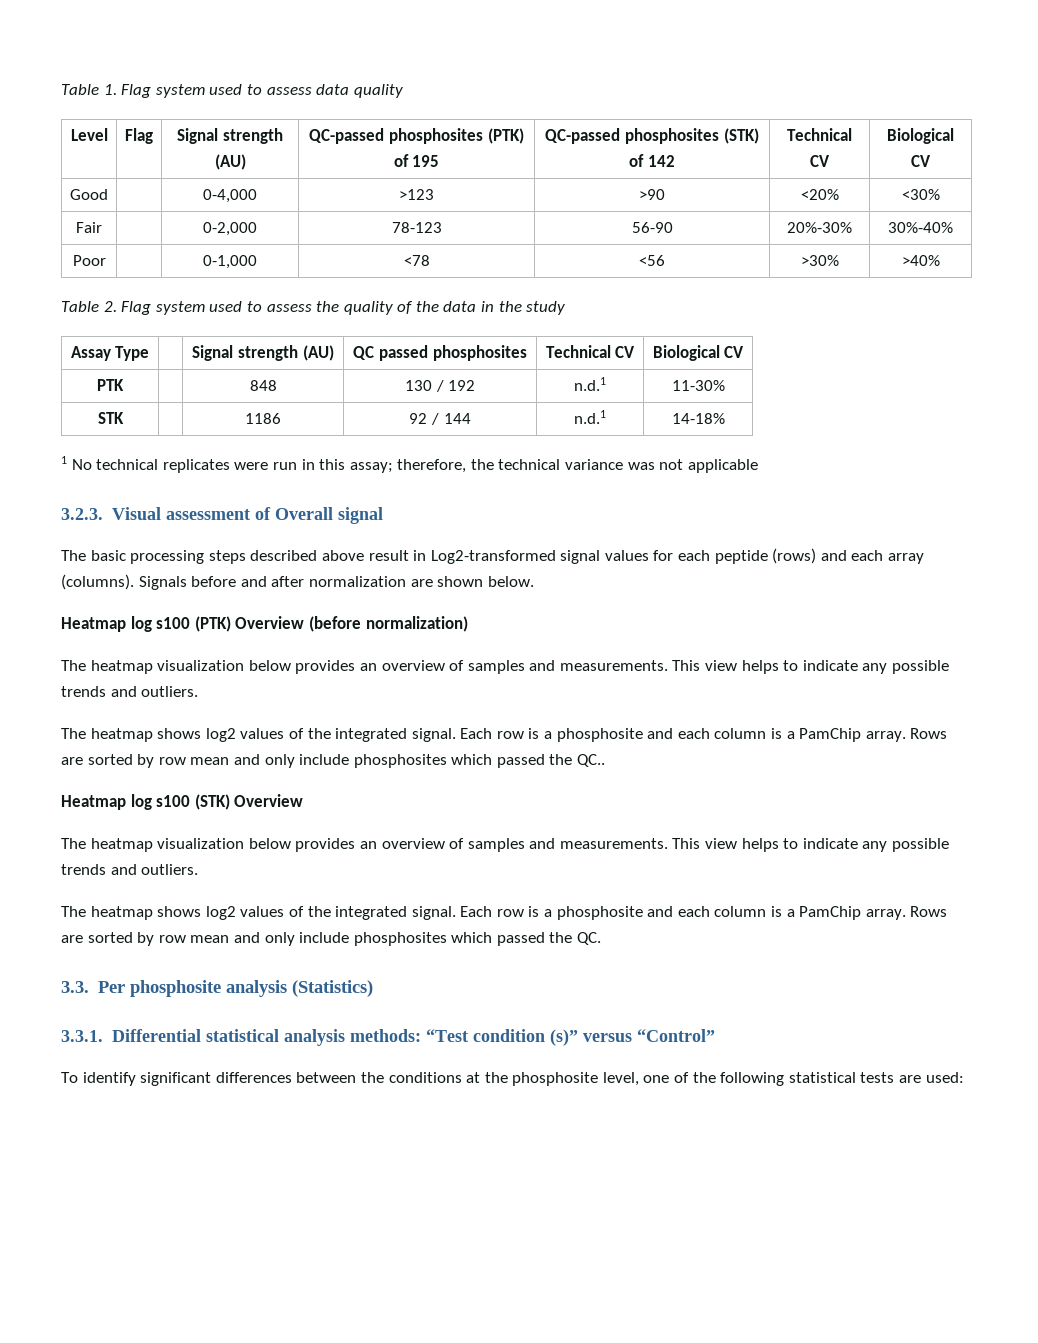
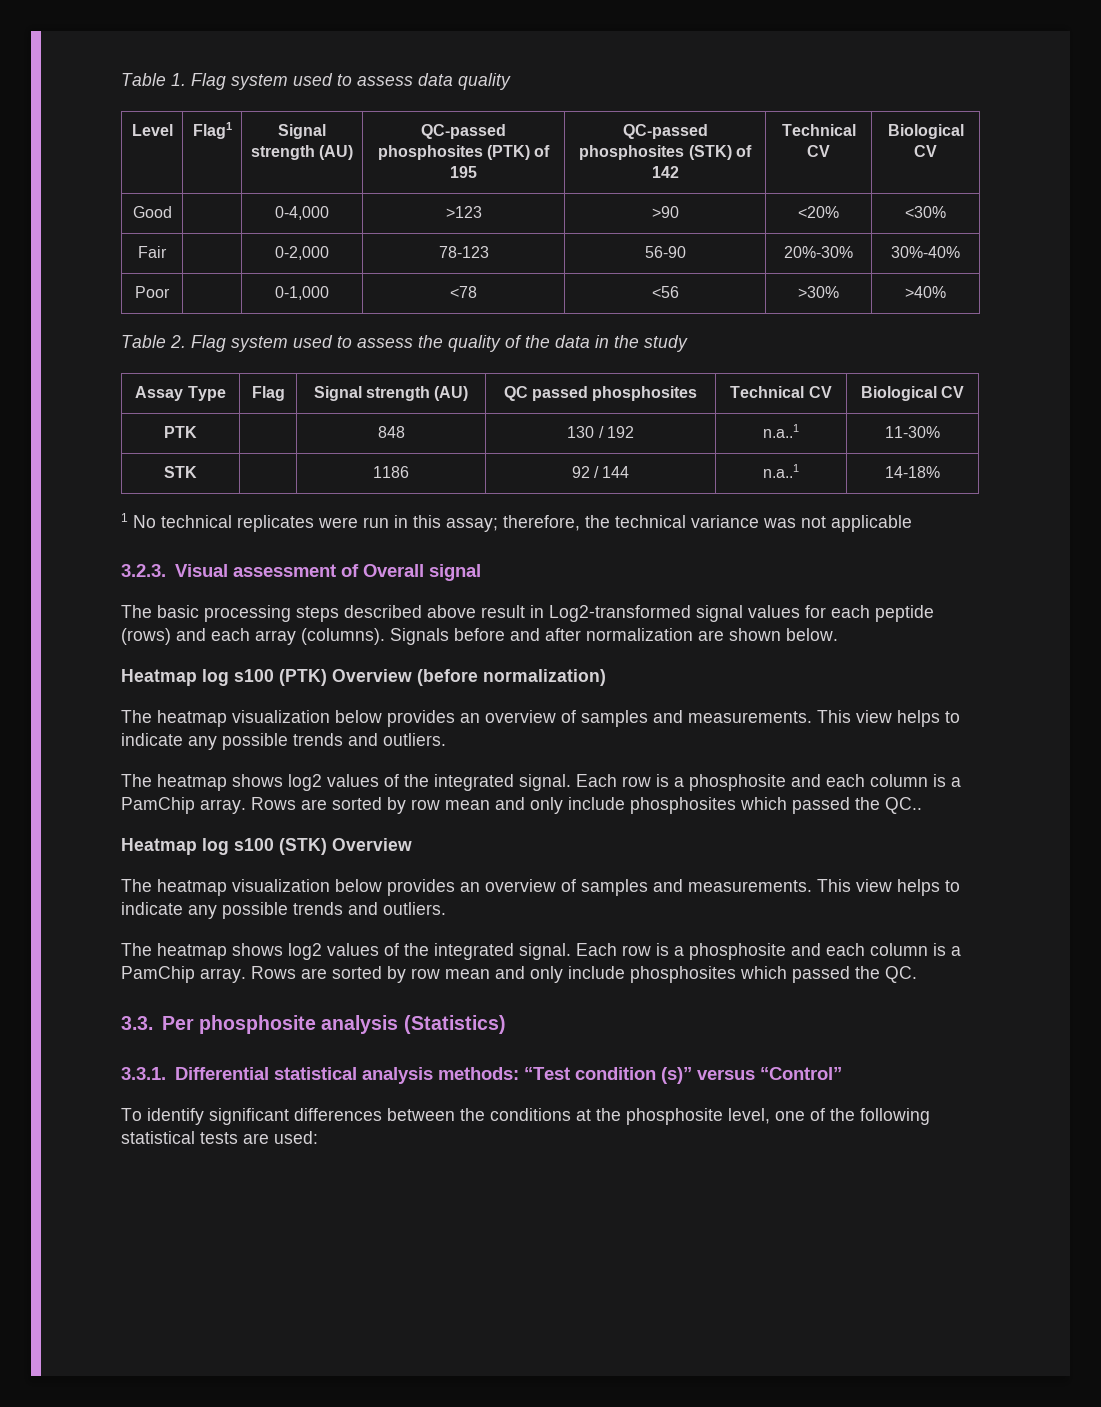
[125,128,153,144] Flag -> [192,122,232,139] Flag1
(150, 353) none -> [251,386,285,401] Flag
[574,377,606,391] n.d.1 -> [763,424,799,438] n.a..1
[574,410,606,424] n.d.1 -> [763,464,799,478] n.a..1

